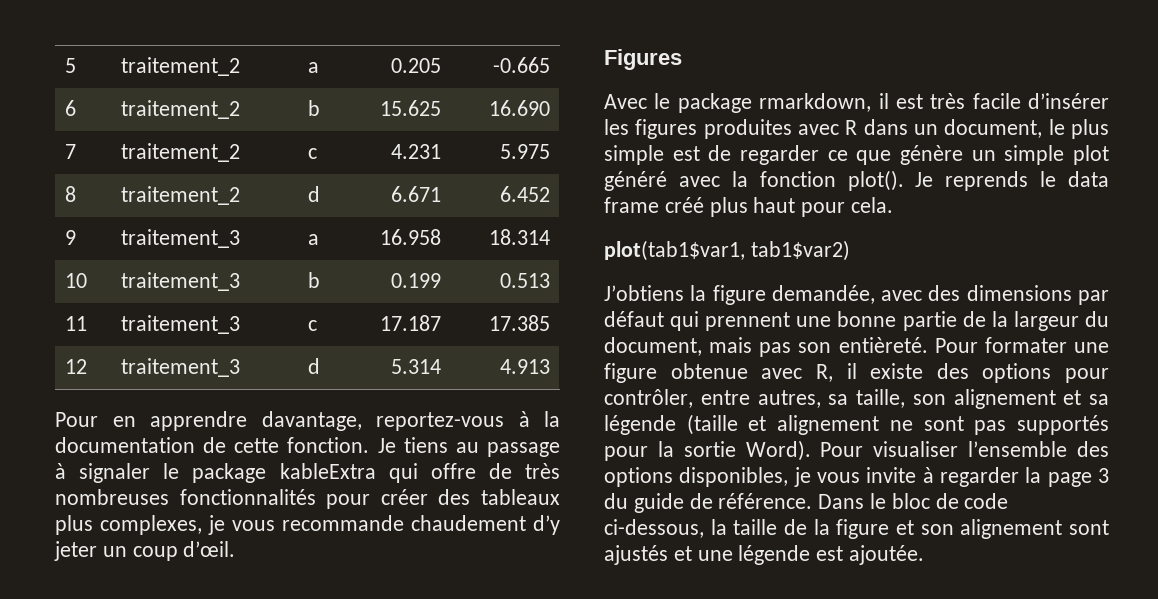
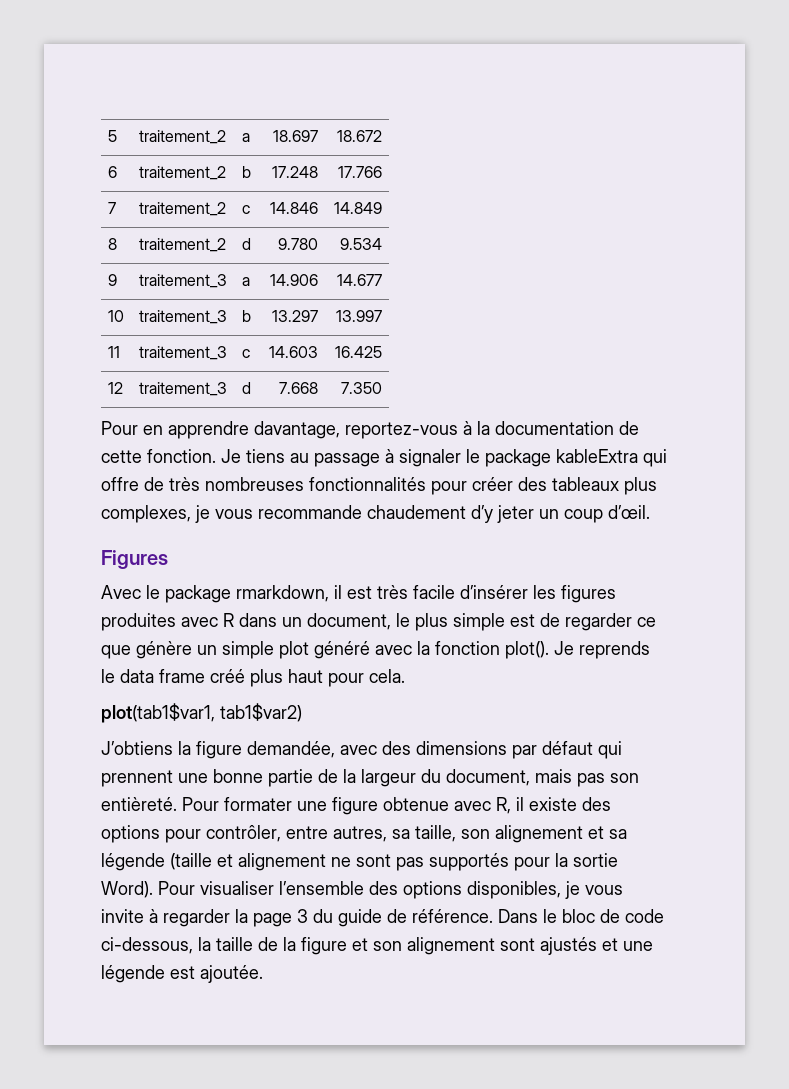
[391,58,442,73] [493,57,551,73] 0.205 | -0.665 -> [272,130,318,142] [336,130,382,142] 18.697 | 18.672
[380,100,442,116] [489,100,551,116] 15.625 | 16.690 -> [271,166,318,178] [337,166,382,178] 17.248 | 17.766
[391,144,442,159] [500,144,551,159] 4.231 | 5.975 -> [269,202,318,214] [333,202,382,214] 14.846 | 14.849
[391,186,442,202] [500,186,551,202] 6.671 | 6.452 -> [277,238,318,250] [339,238,382,250] 9.780 | 9.534
[380,229,442,245] [489,229,551,245] 16.958 | 18.314 -> [269,274,318,286] [336,274,382,286] 14.906 | 14.677
[391,273,442,288] [500,273,551,288] 0.199 | 0.513 -> [271,310,318,322] [335,310,382,322] 13.297 | 13.997
[380,315,442,331] [489,315,551,331] 17.187 | 17.385 -> [268,346,318,358] [334,346,382,358] 14.603 | 16.425
[391,359,442,374] [500,359,551,374] 5.314 | 4.913 -> [278,382,318,394] [340,382,382,394] 7.668 | 7.350

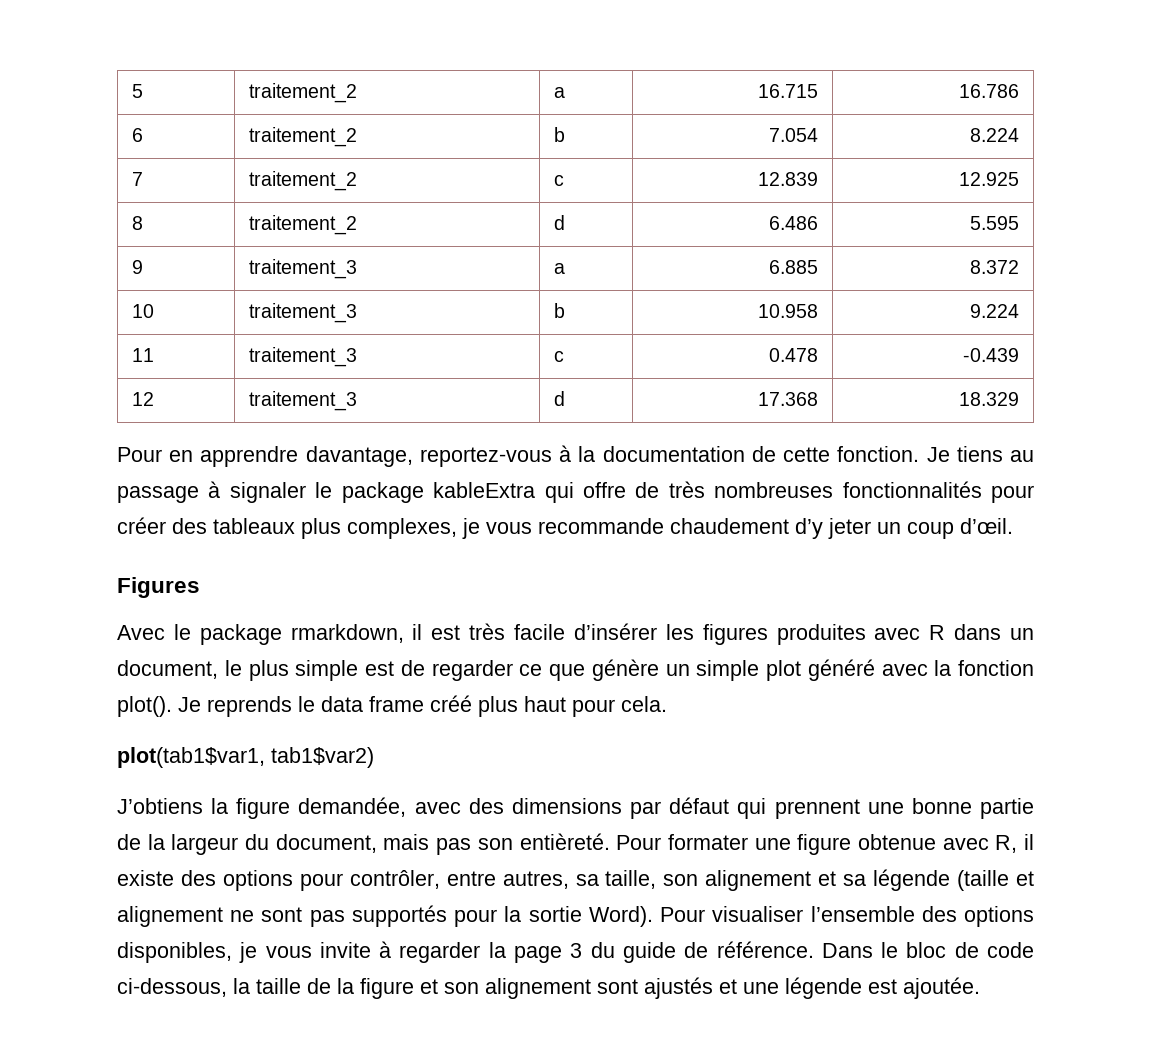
[272,130,318,142] [336,130,382,142] 18.697 | 18.672 -> [757,84,818,98] [958,84,1019,98] 16.715 | 16.786
[271,166,318,178] [337,166,382,178] 17.248 | 17.766 -> [768,128,818,142] [969,128,1019,142] 7.054 | 8.224
[269,202,318,214] [333,202,382,214] 14.846 | 14.849 -> [757,172,818,186] [958,172,1019,186] 12.839 | 12.925
[277,238,318,250] [339,238,382,250] 9.780 | 9.534 -> [768,216,818,230] [969,216,1019,230] 6.486 | 5.595
[269,274,318,286] [336,274,382,286] 14.906 | 14.677 -> [768,260,818,274] [969,260,1019,274] 6.885 | 8.372
[271,310,318,322] [335,310,382,322] 13.297 | 13.997 -> [757,304,818,318] [969,304,1019,318] 10.958 | 9.224
[268,346,318,358] [334,346,382,358] 14.603 | 16.425 -> [768,348,818,362] [962,348,1019,362] 0.478 | -0.439
[278,382,318,394] [340,382,382,394] 7.668 | 7.350 -> [757,392,818,406] [958,392,1019,406] 17.368 | 18.329

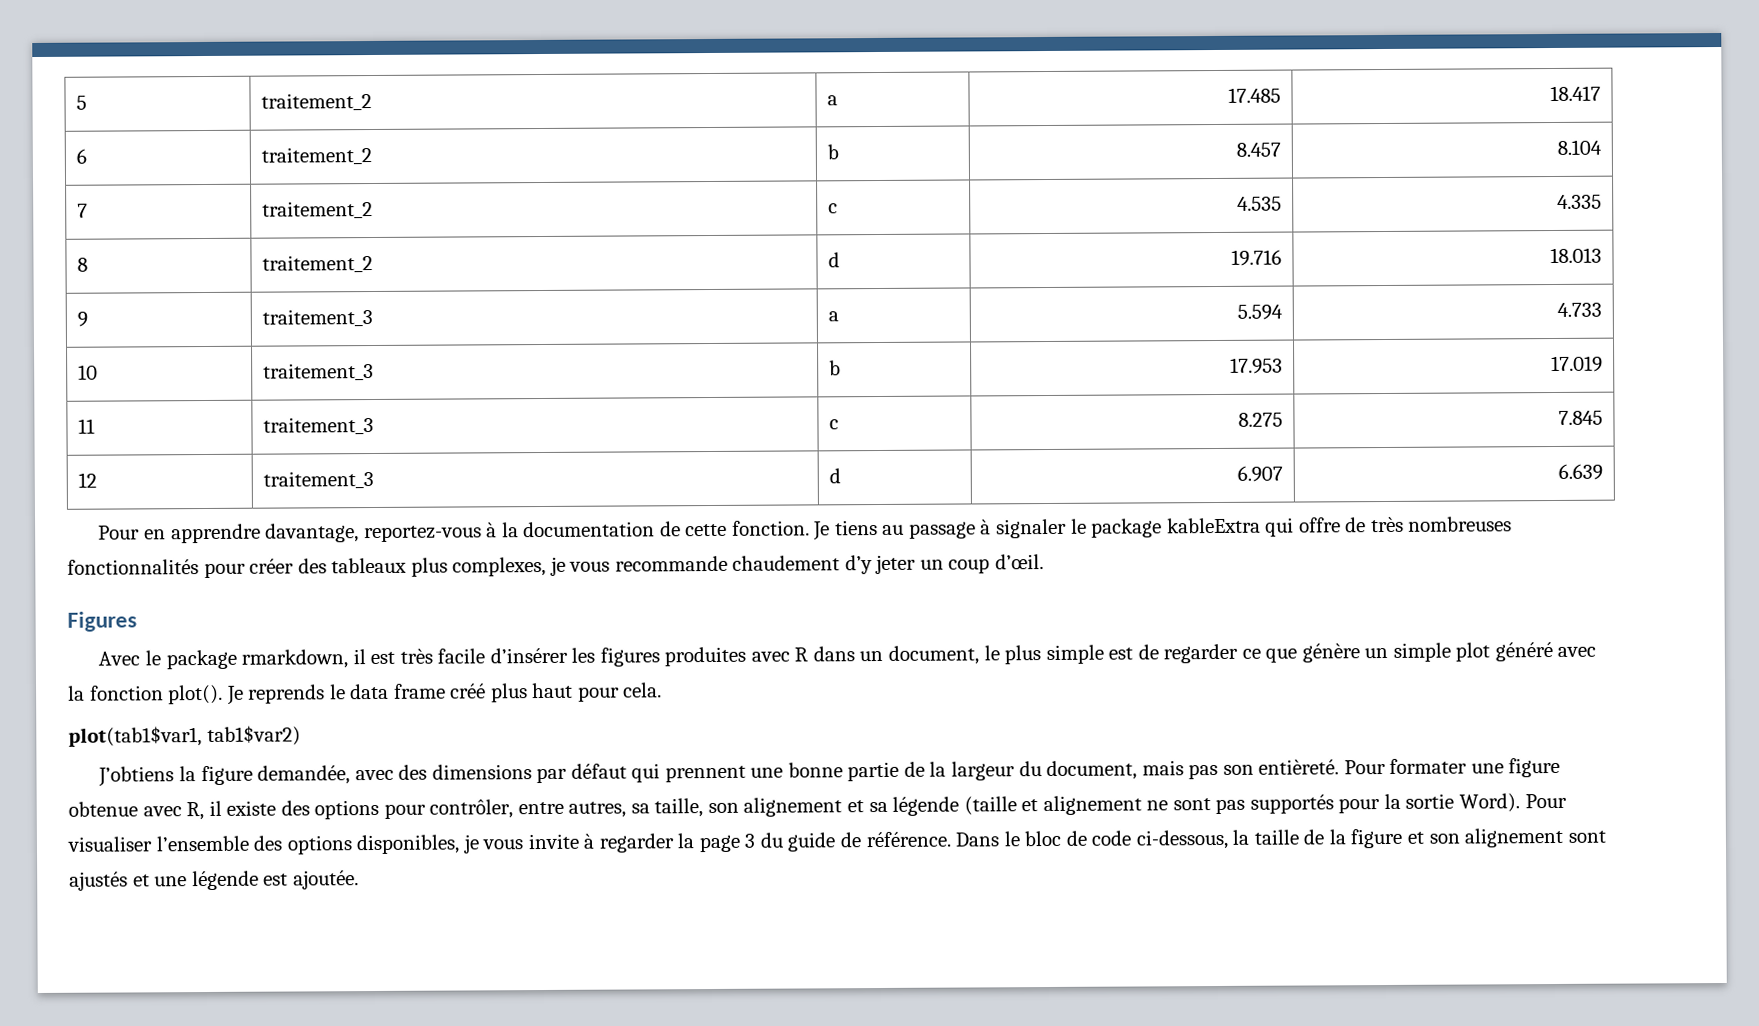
[757,84,818,98] [958,84,1019,98] 16.715 | 16.786 -> [1227,87,1281,103] [1549,85,1601,102] 17.485 | 18.417
[768,128,818,142] [969,128,1019,142] 7.054 | 8.224 -> [1235,142,1281,157] [1556,139,1602,155] 8.457 | 8.104
[757,172,818,186] [958,172,1019,186] 12.839 | 12.925 -> [1236,196,1282,211] [1556,194,1602,209] 4.535 | 4.335
[768,216,818,230] [969,216,1019,230] 6.486 | 5.595 -> [1230,249,1282,266] [1549,247,1602,264] 19.716 | 18.013
[768,260,818,274] [969,260,1019,274] 6.885 | 8.372 -> [1236,304,1283,320] [1556,302,1602,317] 5.594 | 4.733
[757,304,818,318] [969,304,1019,318] 10.958 | 9.224 -> [1229,357,1283,374] [1550,355,1603,373] 17.953 | 17.019
[768,348,818,362] [962,348,1019,362] 0.478 | -0.439 -> [1237,412,1283,427] [1557,410,1603,425] 8.275 | 7.845
[757,392,818,406] [958,392,1019,406] 17.368 | 18.329 -> [1236,465,1283,482] [1557,463,1603,480] 6.907 | 6.639

